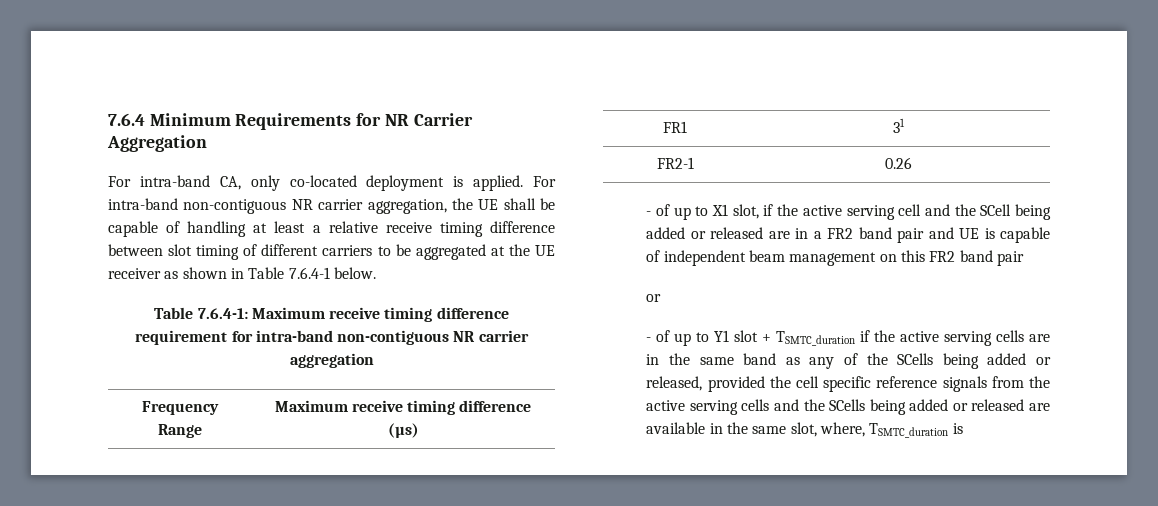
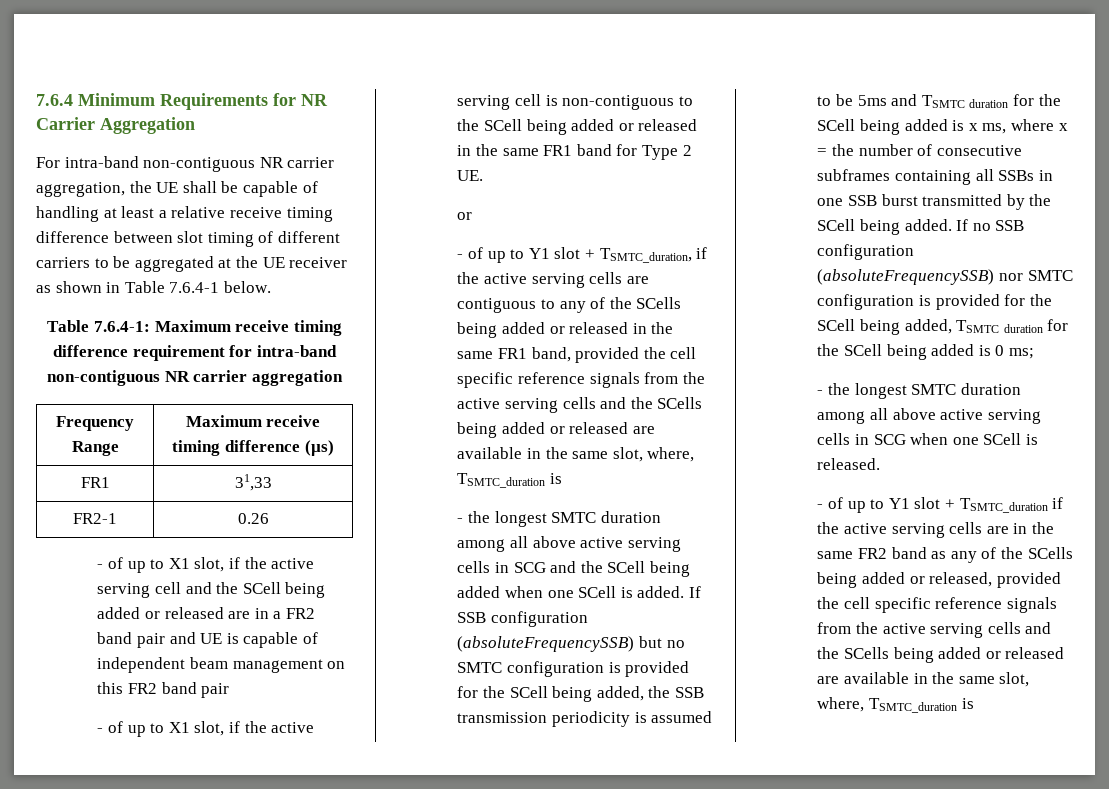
[219,175,556,191] [108,198,178,210] CA, only co-located deployment is applied. For intra-band -> (139, 162) none
[892,118,905,133] 31 -> [234,474,272,491] 31,33
[646,294,662,302] or -> [97,721,315,737] [457,94,693,110] [457,119,698,135] [457,144,692,160] [457,170,484,181] [457,212,473,220] [457,247,708,263] [457,272,649,288] [457,297,682,313] [457,322,674,338] [457,347,697,363] [457,372,705,388] [457,397,703,413] [457,422,655,438] [457,447,695,462] [457,473,563,488] [457,511,661,527] [457,536,681,552] [457,561,690,577] [457,586,701,598] [457,611,589,627] [457,636,685,652] [457,661,690,677] [457,686,704,702] [457,711,713,727] [817,94,1061,108] [817,119,1068,135] [817,144,1022,156] [817,169,1053,185] [817,194,1052,210] [817,219,1025,235] [817,244,915,260] [817,269,1073,285] [817,294,1052,310] [817,319,1069,335] [817,344,1034,360] [817,383,1021,399] [817,408,1041,424] [817,433,1038,445] [817,458,881,470] - of up to X1 slot, if the active serving cell is non-contiguous to the SCell being added or released in the same FR1 band for Type 2 UE. // or // - of up to Y1 slot + TSMTC_duration, if the active serving cells are contiguous to any of the SCells being added or released in the same FR1 band, provided the cell specific reference signals from the active serving cells and the SCells being added or released are available in the same slot, where, TSMTC_duration is // - the longest SMTC duration among all above active serving cells in SCG and the SCell being added when one SCell is added. If SSB configuration (absoluteFrequencySSB) but no SMTC configuration is provided for the SCell being added, the SSB transmission periodicity is assumed to be 5ms and TSMTC duration for the SCell being added is x ms, where x = the number of consecutive subframes containing all SSBs in one SSB burst transmitted by the SCell being added. If no SSB configuration (absoluteFrequencySSB) nor SMTC configuration is provided for the SCell being added, TSMTC duration for the SCell being added is 0 ms; // - the longest SMTC duration among all above active serving cells in SCG when one SCell is released.
(734, 361) none -> [858,548,888,559] FR2

